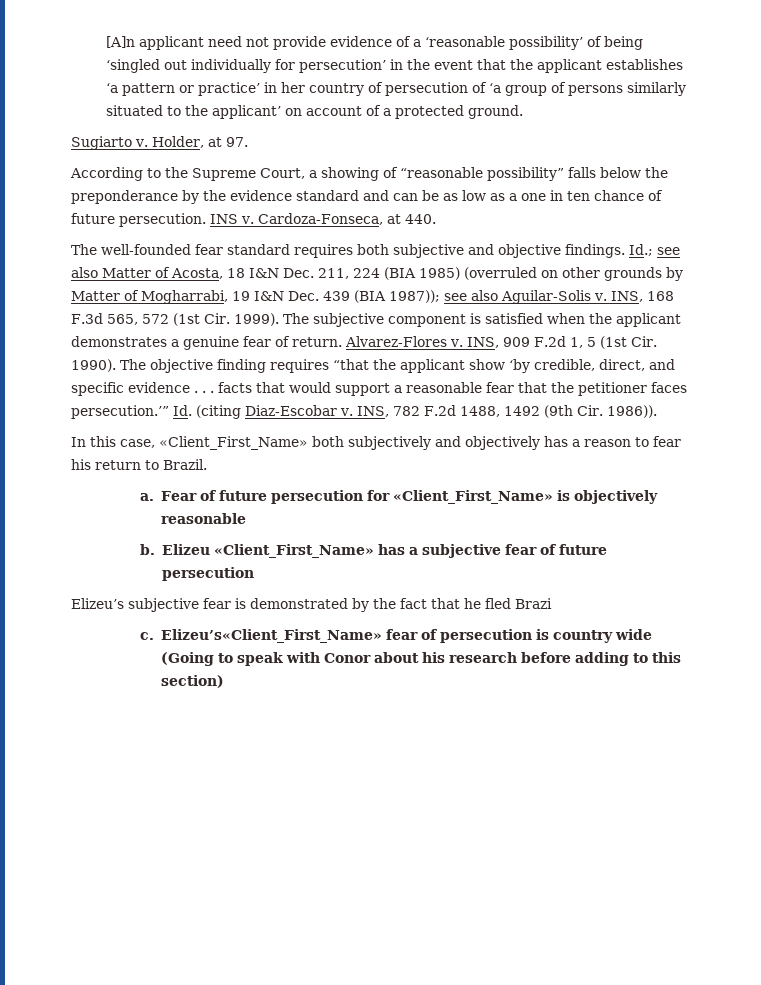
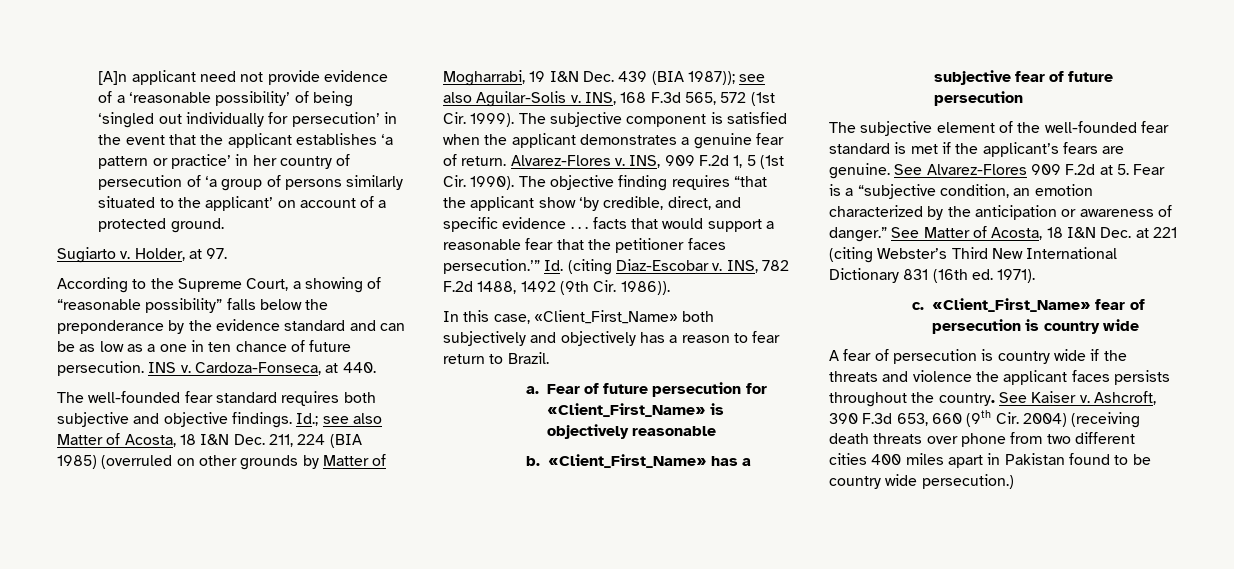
[71,459,91,470] his -> (781, 337) none
[162,544,211,555] Elizeu -> (540, 461) none
[71,598,552,612] Elizeu’s subjective fear is demonstrated by the fact that he fled Brazi -> [829,121,1169,136] [829,142,1125,157] [829,163,1166,179] [829,184,1093,199] [829,205,1172,220] [829,226,1177,242] [829,247,1118,263] [829,268,1036,283] The subjective element of the well-founded fear standard is met if the applicant’s fears are genuine. See Alvarez-Flores 909 F.2d at 5. Fear is a “subjective condition, an emotion characterized by the anticipation or awareness of danger.” See Matter of Acosta, 18 I&N Dec. at 221 (citing Webster’s Third New International Dictionary 831 (16th ed. 1971).
[161,629,653,643] [161,652,682,666] [161,675,225,688] Elizeu’s«Client_First_Name» fear of persecution is country wide (Going to speak with Conor about his research before adding to this section) -> [932,298,1145,312] [932,319,1140,334] [829,349,1127,364] [829,370,1170,385] [829,391,1156,407] [829,410,1141,428] [829,432,1135,447] [829,453,1151,468] [829,474,1014,489] «Client_First_Name» fear of persecution is country wide // A fear of persecution is country wide if the threats and violence the applicant faces persists throughout the country. See Kaiser v. Ashcroft, 390 F.3d 653, 660 (9th Cir. 2004) (receiving death threats over phone from two different cities 400 miles apart in Pakistan found to be country wide persecution.)

